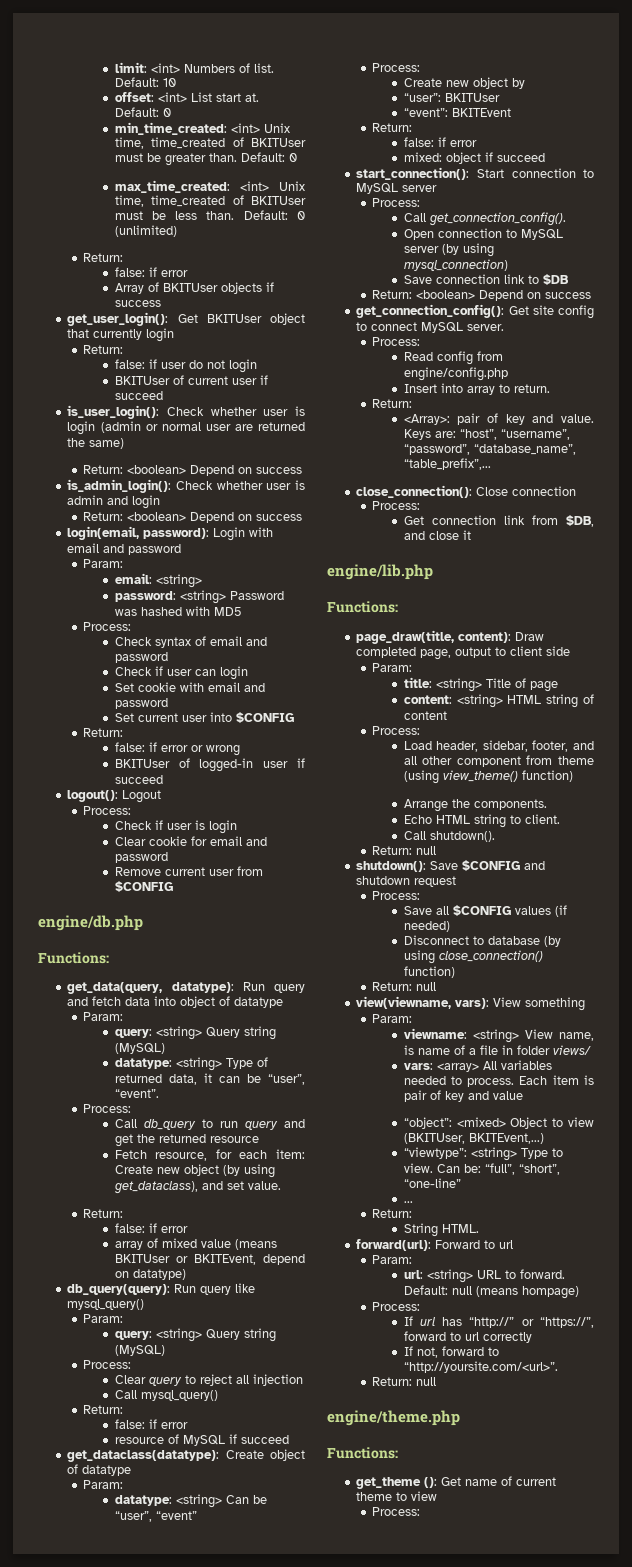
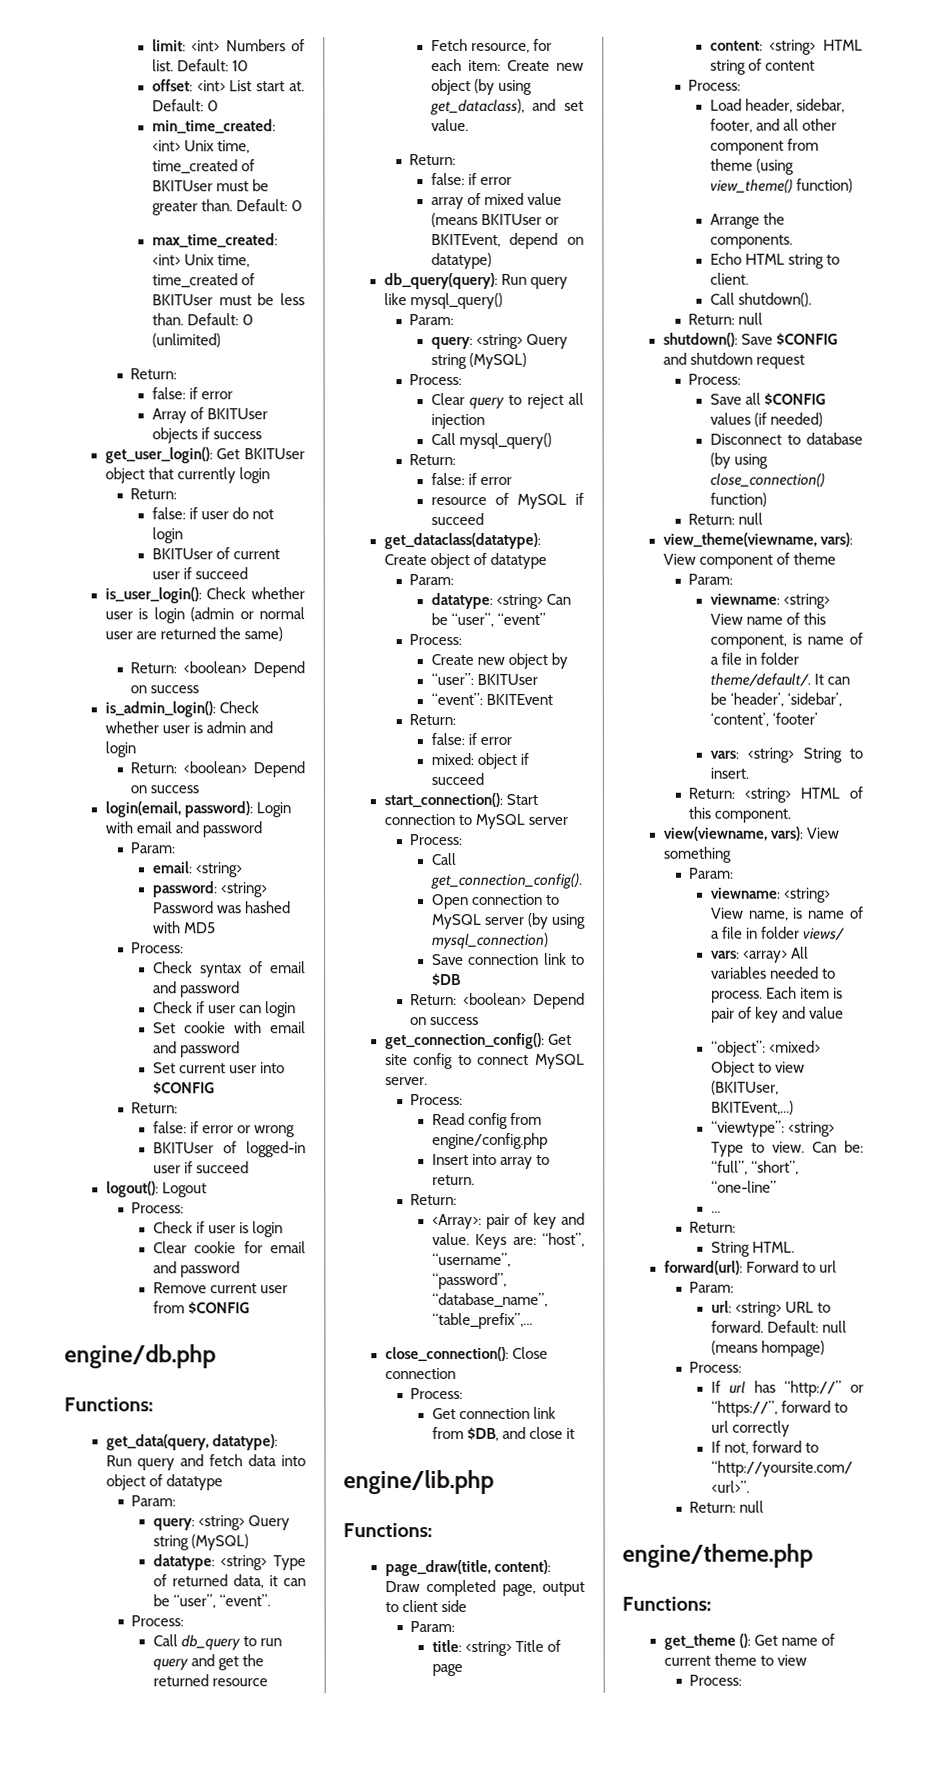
(437, 986) none -> [662,532,853,547] [662,552,836,569] [688,573,734,585] [709,593,830,609] [709,612,826,625] [709,632,863,649] [709,652,799,665] [709,672,850,687] [709,692,842,707] [709,712,818,727] [709,747,863,763] [709,767,749,779] [688,786,863,803] [688,806,792,823] // view_theme(viewname, vars): View component of theme // Param: // viewname: <string> View name of this component, is name of a file in folder theme/default/. It can be ‘header’, ‘sidebar’, ‘content’, ‘footer’ // vars: <string> String to insert. // Return: <string> HTML of this component.

